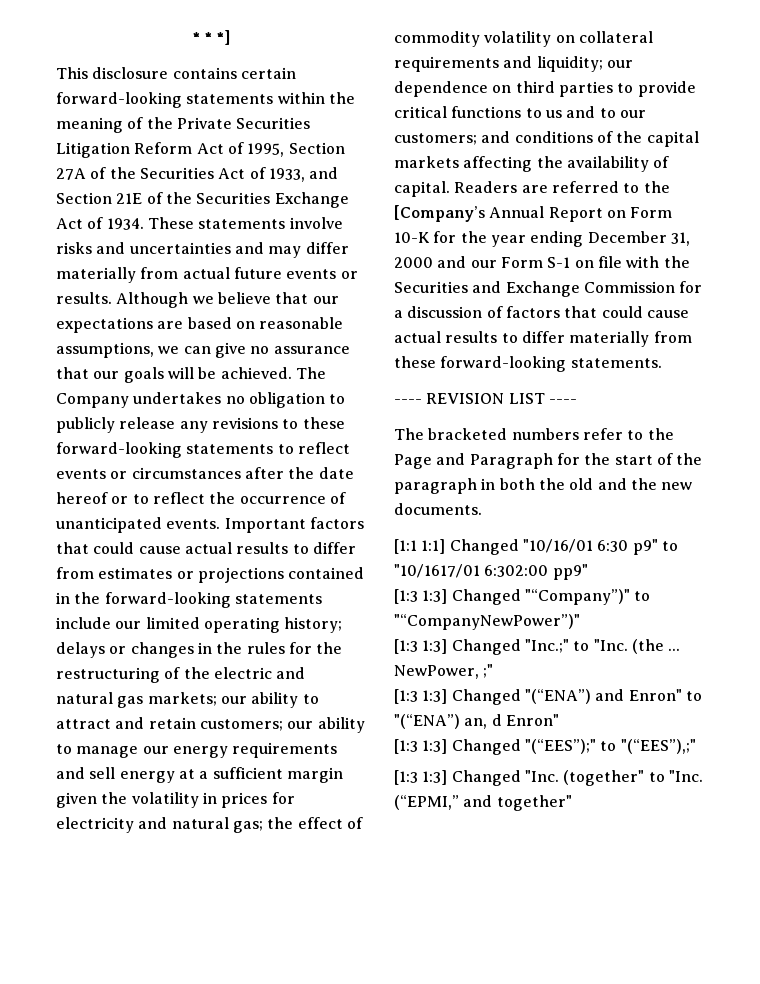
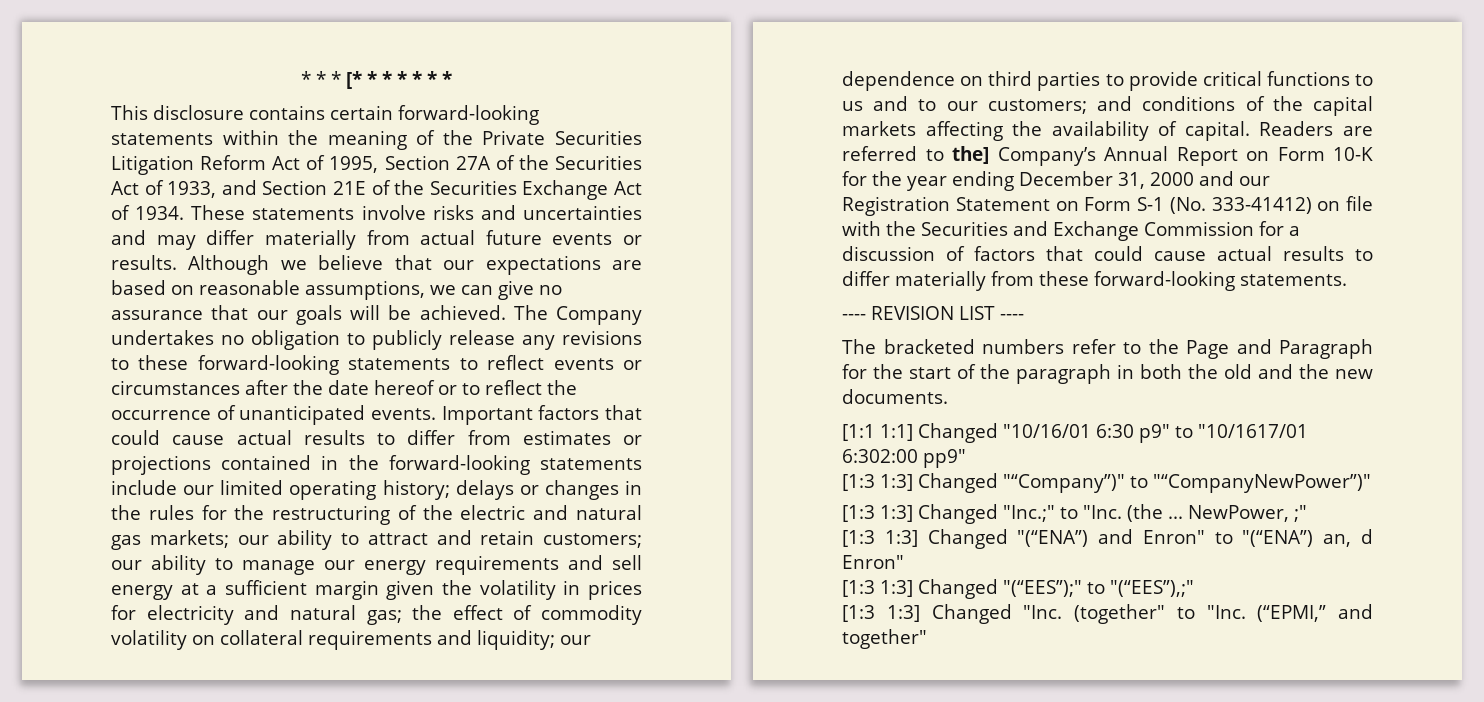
[191,30,231,45] * * *] -> [301,71,452,89] * * * [* * * * * * *
[643,181,670,193] [394,205,485,222] the [Company’s -> [951,146,1096,166] the] Company’s
[500,257,571,268] Form S-1 -> [842,196,1312,216] Registration Statement on Form S-1 (No. 333-41412)

